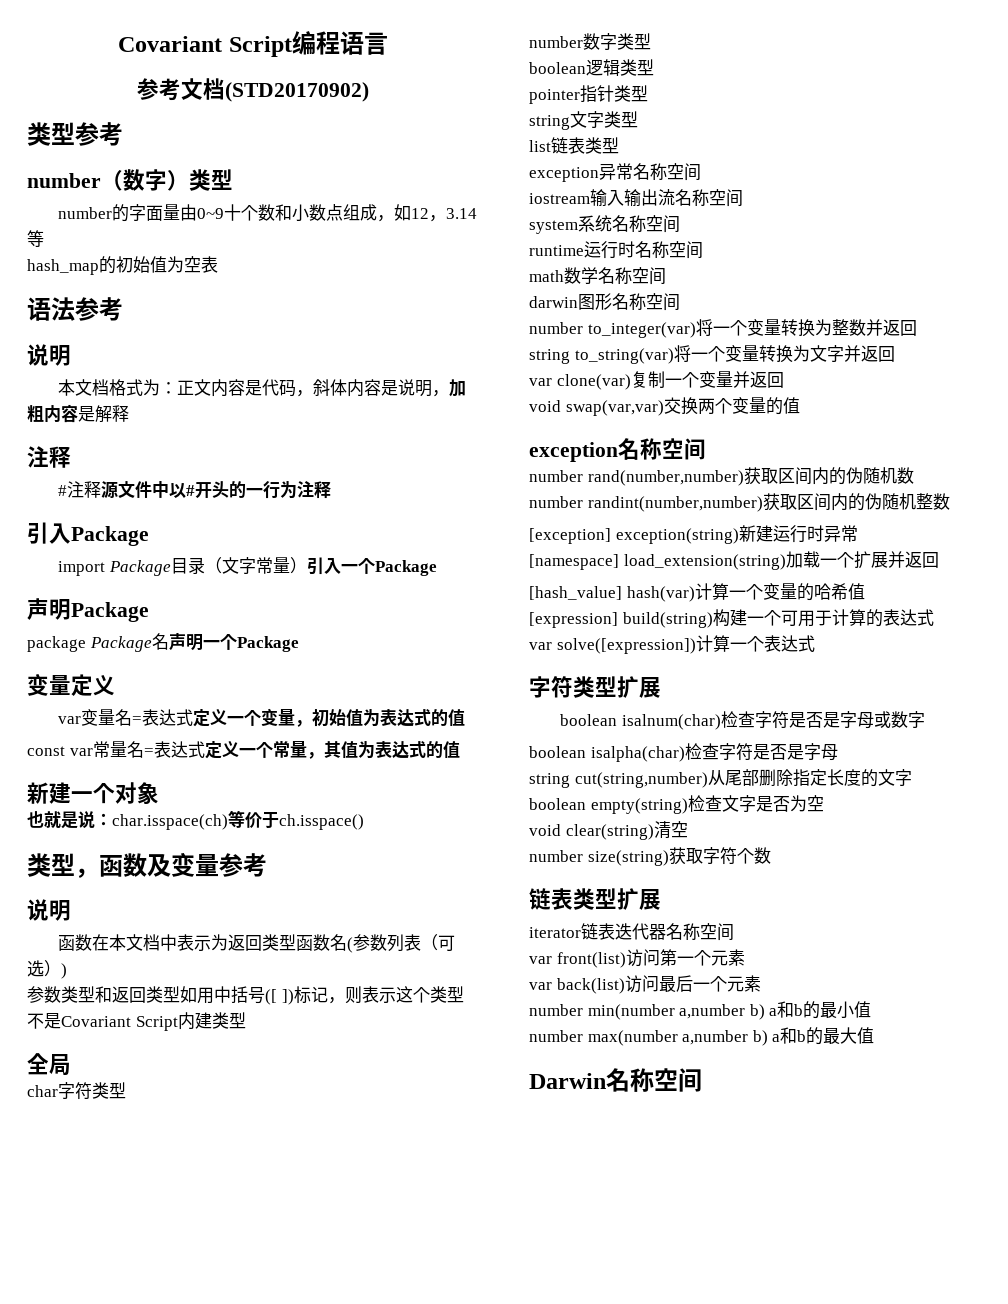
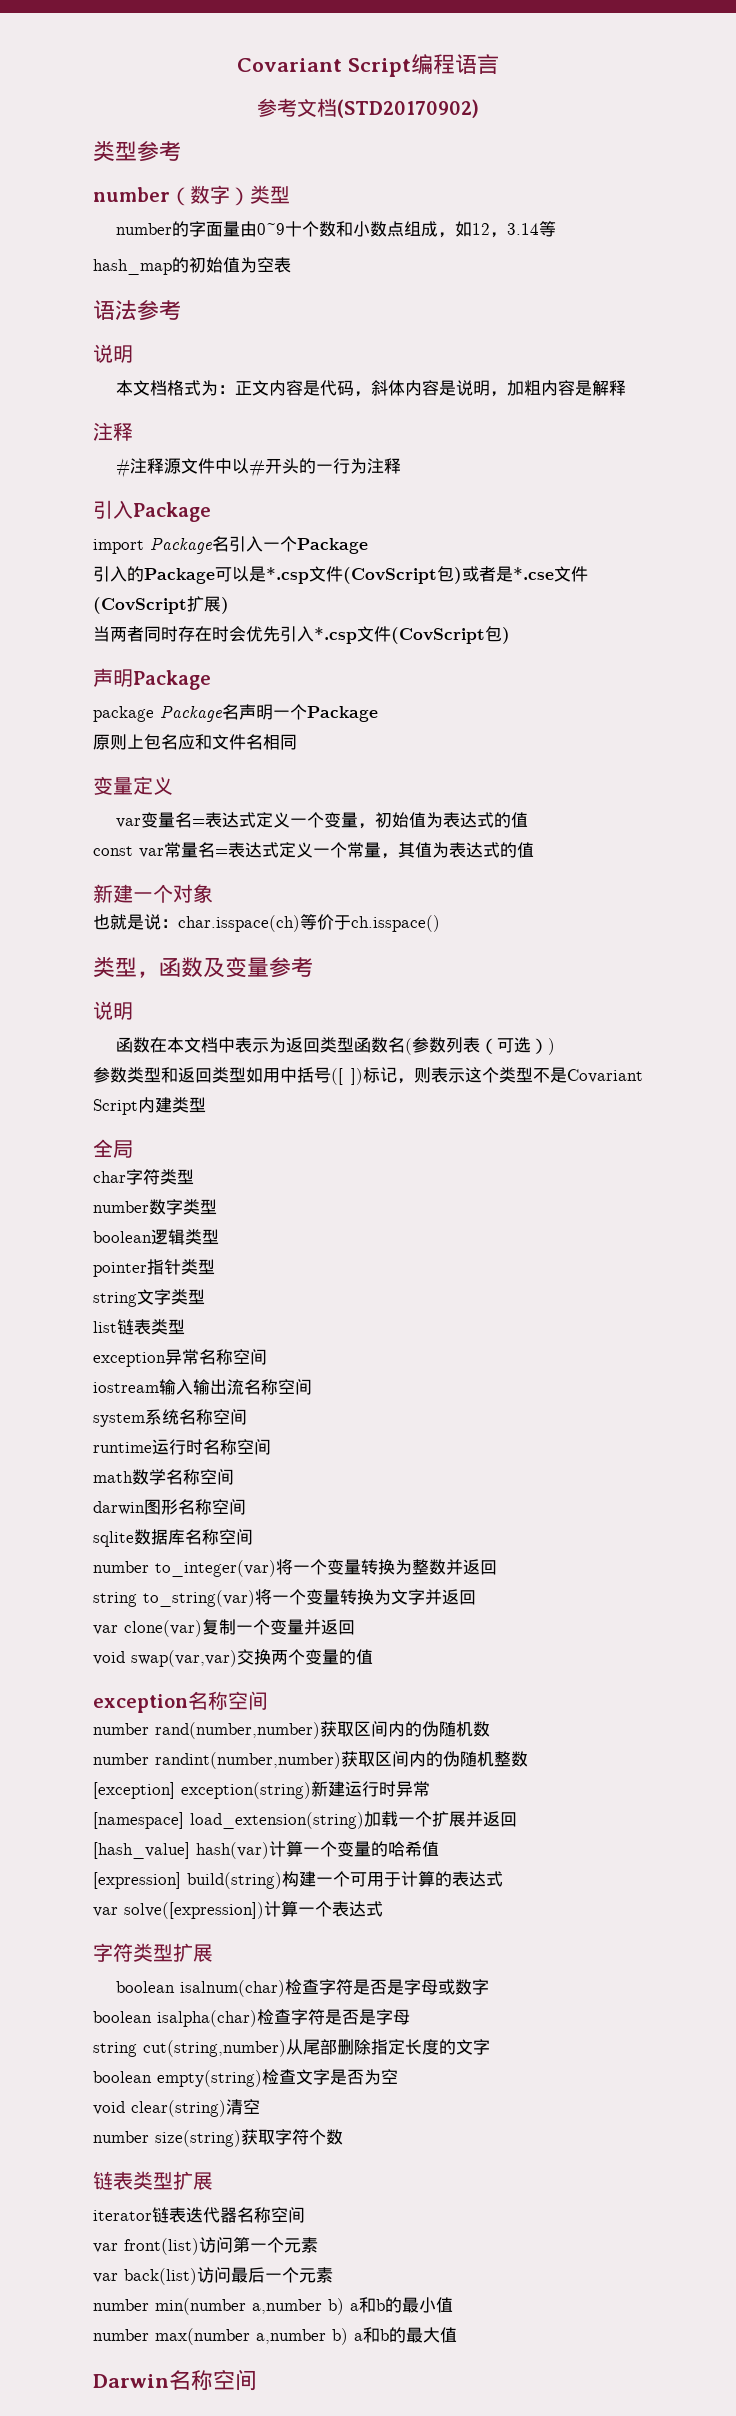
[170,557,307,574] 目录（文字常量） -> [212,536,229,552] 名
(437, 568) none -> [93,566,588,584] [93,596,229,614] [93,626,510,644] // 引入的Package可以是*.csp文件(CovScript包)或者是*.cse文件(CovScript扩展) // 当两者同时存在时会优先引入*.csp文件(CovScript包)
(299, 644) none -> [93,734,297,750] // 原则上包名应和文件名相同
(680, 302) none -> [93,1529,253,1547] // sqlite数据库名称空间

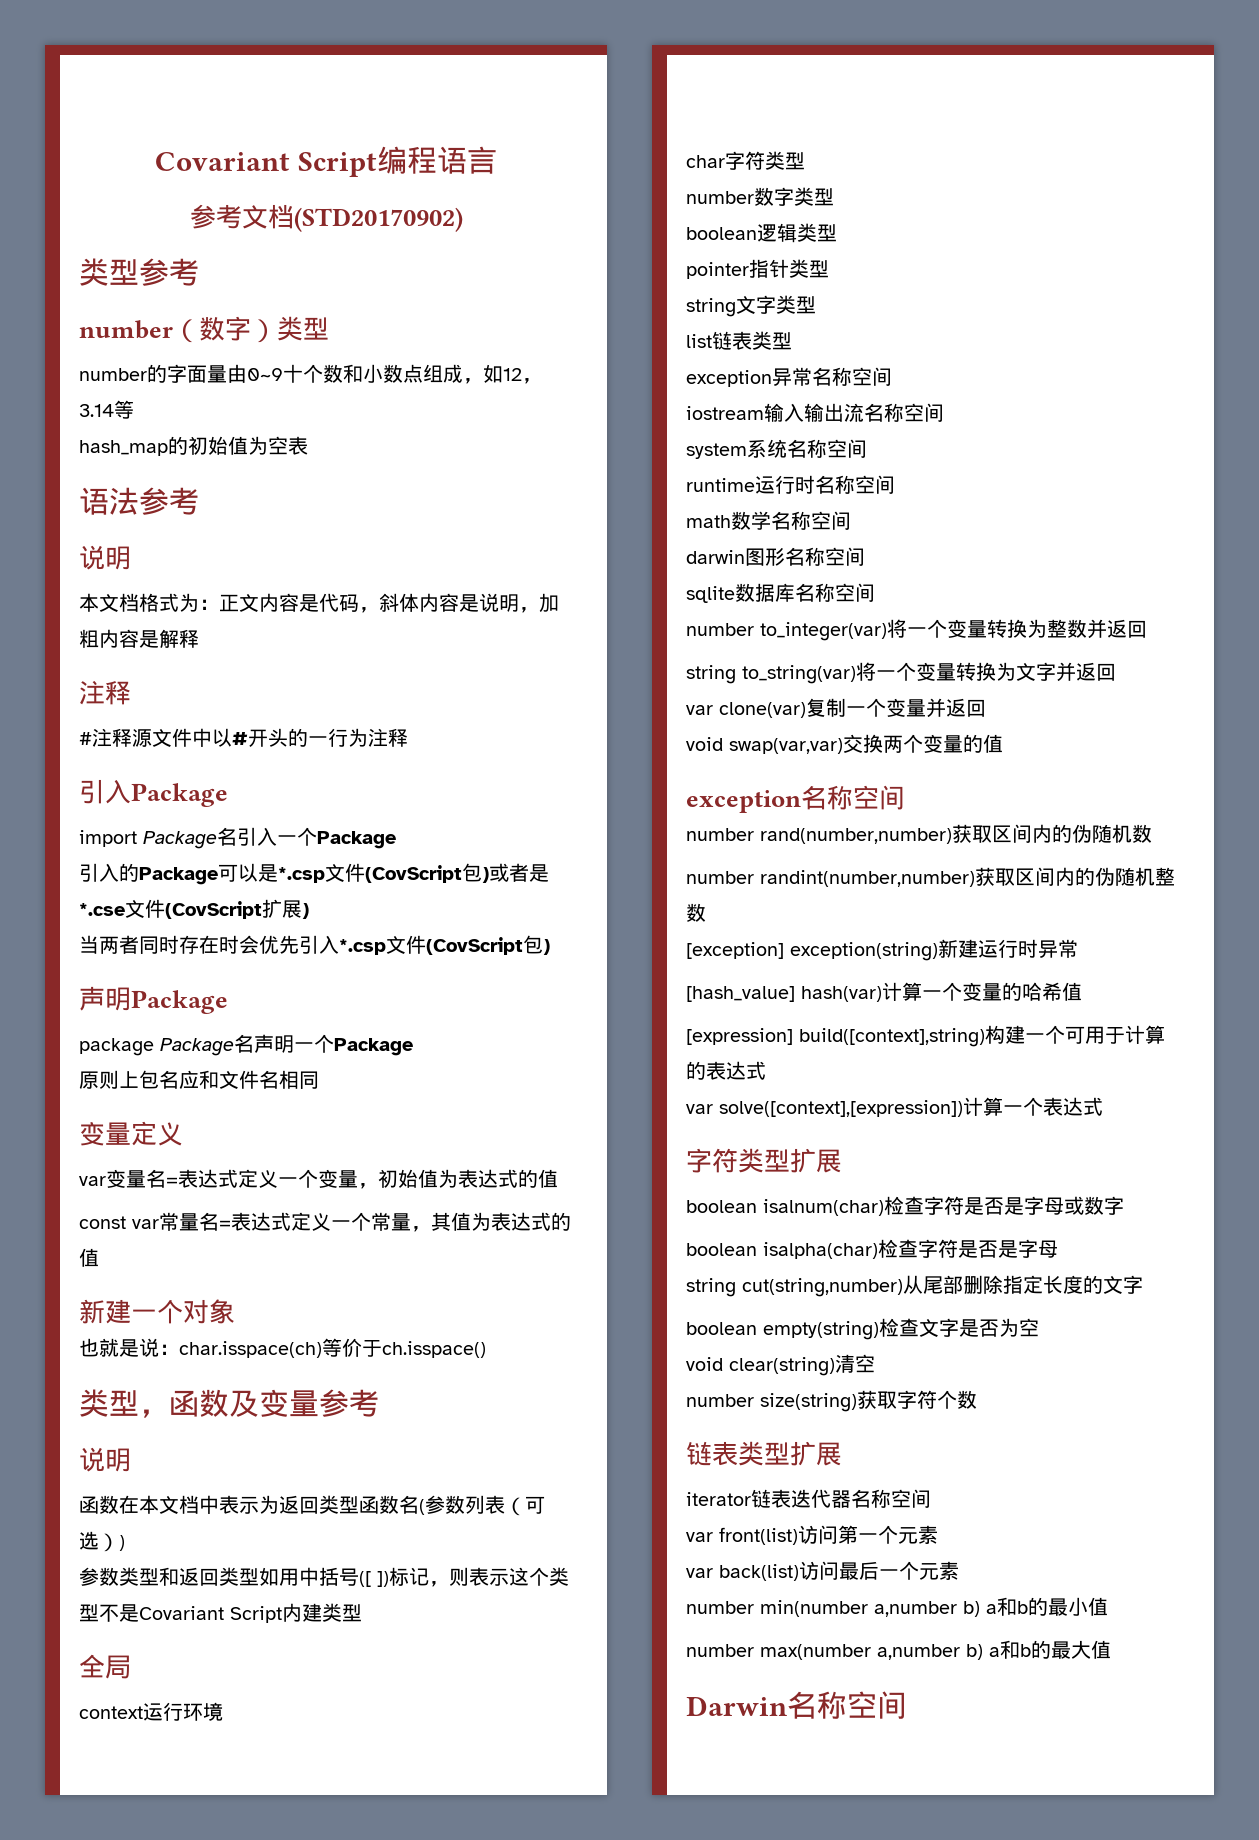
(133, 1149) none -> [79,1702,223,1721] // context运行环境
[93,1811,517,1829] // [namespace] load_extension(string)加载一个扩展并返回 -> (1078, 948) none
[187,1872,282,1889] build(string) -> [799,1028,985,1047] build([context],string)
[124,1902,264,1919] solve([expression]) -> [719,1100,963,1117] solve([context],[expression])

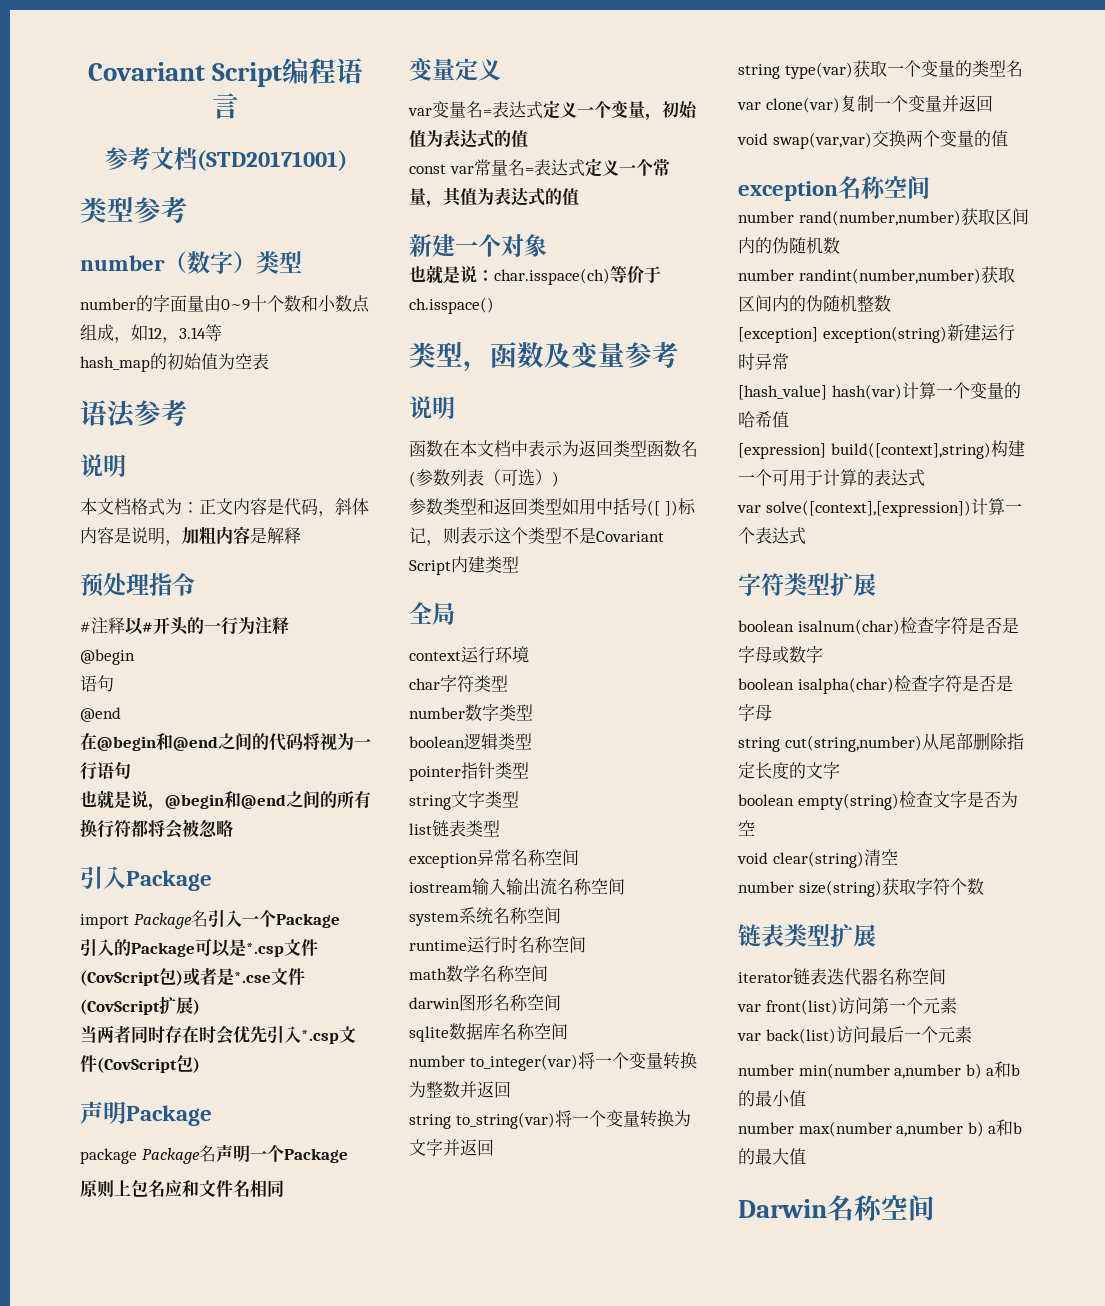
[293,207,463,232] (STD20170902) -> [196,150,347,171] (STD20171001)
[79,680,131,705] 注释 -> [80,573,195,597] 预处理指令
[132,728,212,747] 源文件中 -> (125, 625) none
(408, 737) none -> [80,649,135,665] [80,675,114,692] [80,707,121,722] [80,732,371,751] [80,761,131,780] [80,790,371,811] [80,819,233,839] // @begin // 语句 // @end // 在@begin和@end之间的代码将视为一行语句 // 也就是说，@begin和@end之间的所有换行符都将会被忽略
(1116, 672) none -> [738,60,1023,79] // string type(var)获取一个变量的类型名

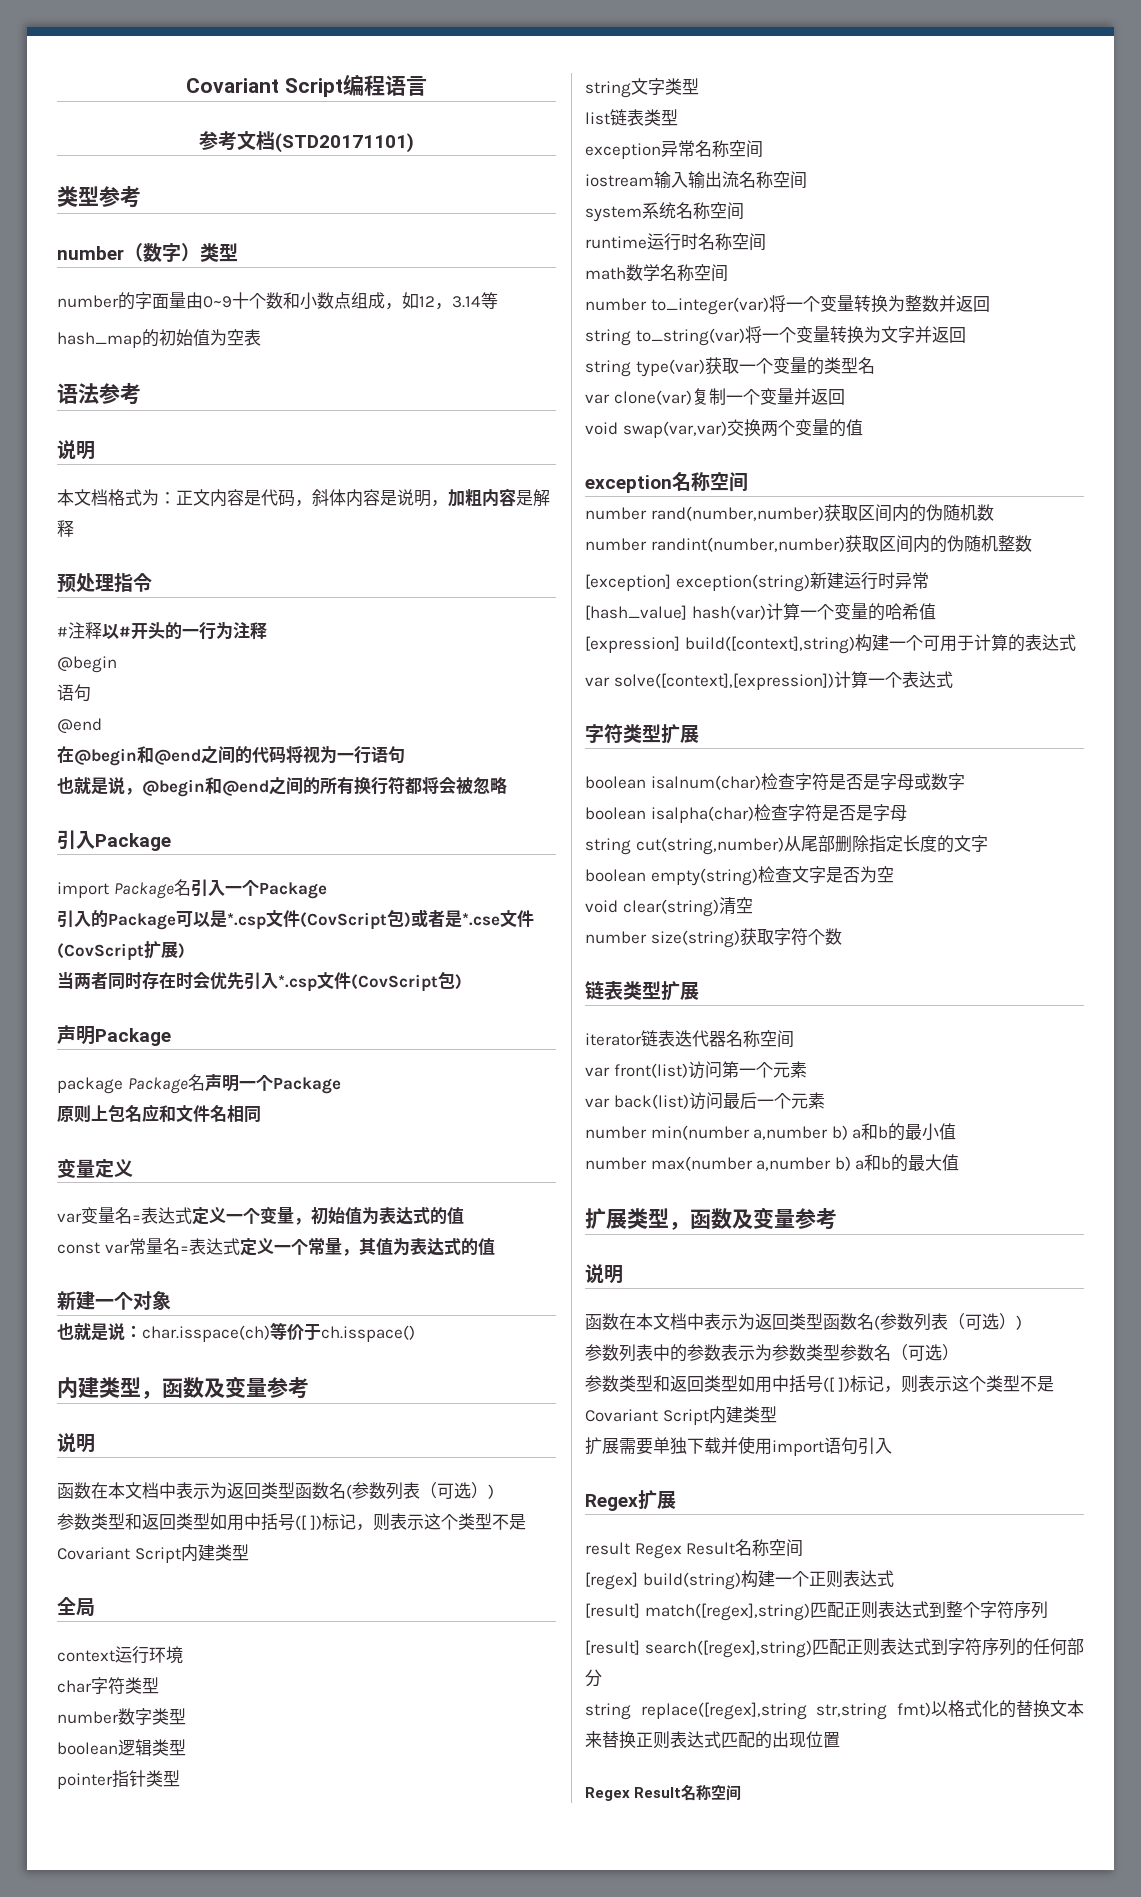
[196,150,347,171] (STD20171001) -> [275,133,414,153] (STD20171101)
(494, 305) none -> [57,1377,99,1399] 内建
[409,994,561,1011] [409,1023,568,1042] // darwin图形名称空间 // sqlite数据库名称空间 -> (728, 273) none
[738,1199,827,1218] Darwin -> [585,1207,837,1230] [585,1264,623,1284] [585,1313,1022,1331] [585,1344,959,1362] [585,1375,1054,1393] [585,1406,777,1425] [585,1436,892,1456] [585,1490,676,1511] [585,1539,804,1559] [585,1570,894,1590] [585,1601,1048,1621] [585,1638,1084,1658] [585,1669,602,1687] [585,1700,1084,1720] [585,1731,840,1749] [585,1787,682,1801] 扩展类型，函数及变量参考 // 说明 // 函数在本文档中表示为返回类型函数名(参数列表（可选）) // 参数列表中的参数表示为参数类型参数名（可选） // 参数类型和返回类型如用中括号([ ])标记，则表示这个类型不是Covariant Script内建类型 // 扩展需要单独下载并使用import语句引入 // Regex扩展 // result Regex Result名称空间 // [regex] build(string)构建一个正则表达式 // [result] match([regex],string)匹配正则表达式到整个字符序列 // [result] search([regex],string)匹配正则表达式到字符序列的任何部分 // string replace([regex],string str,string fmt)以格式化的替换文本来替换正则表达式匹配的出现位置 // Regex Result

